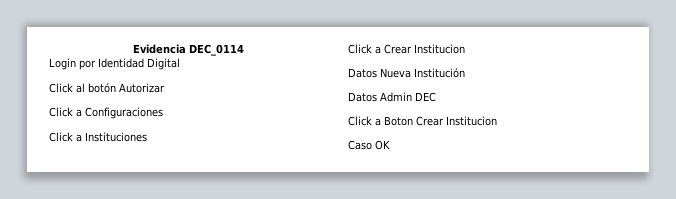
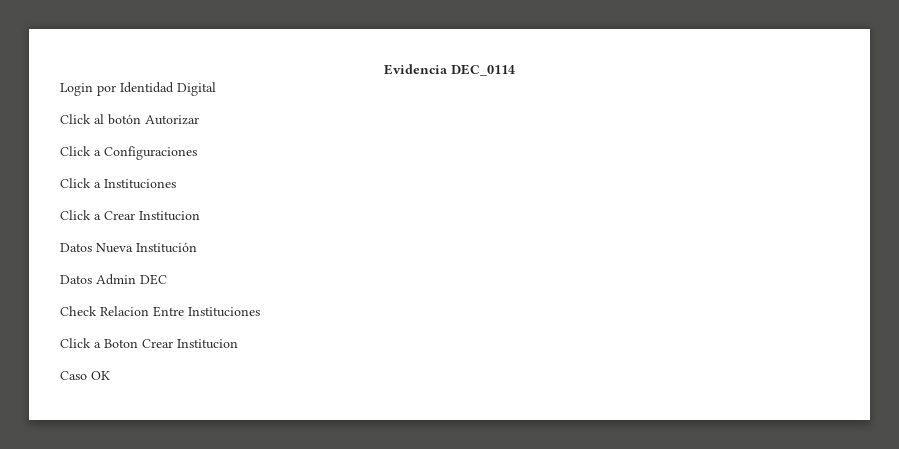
(436, 97) none -> [60,306,260,317] // Check Relacion Entre Instituciones

